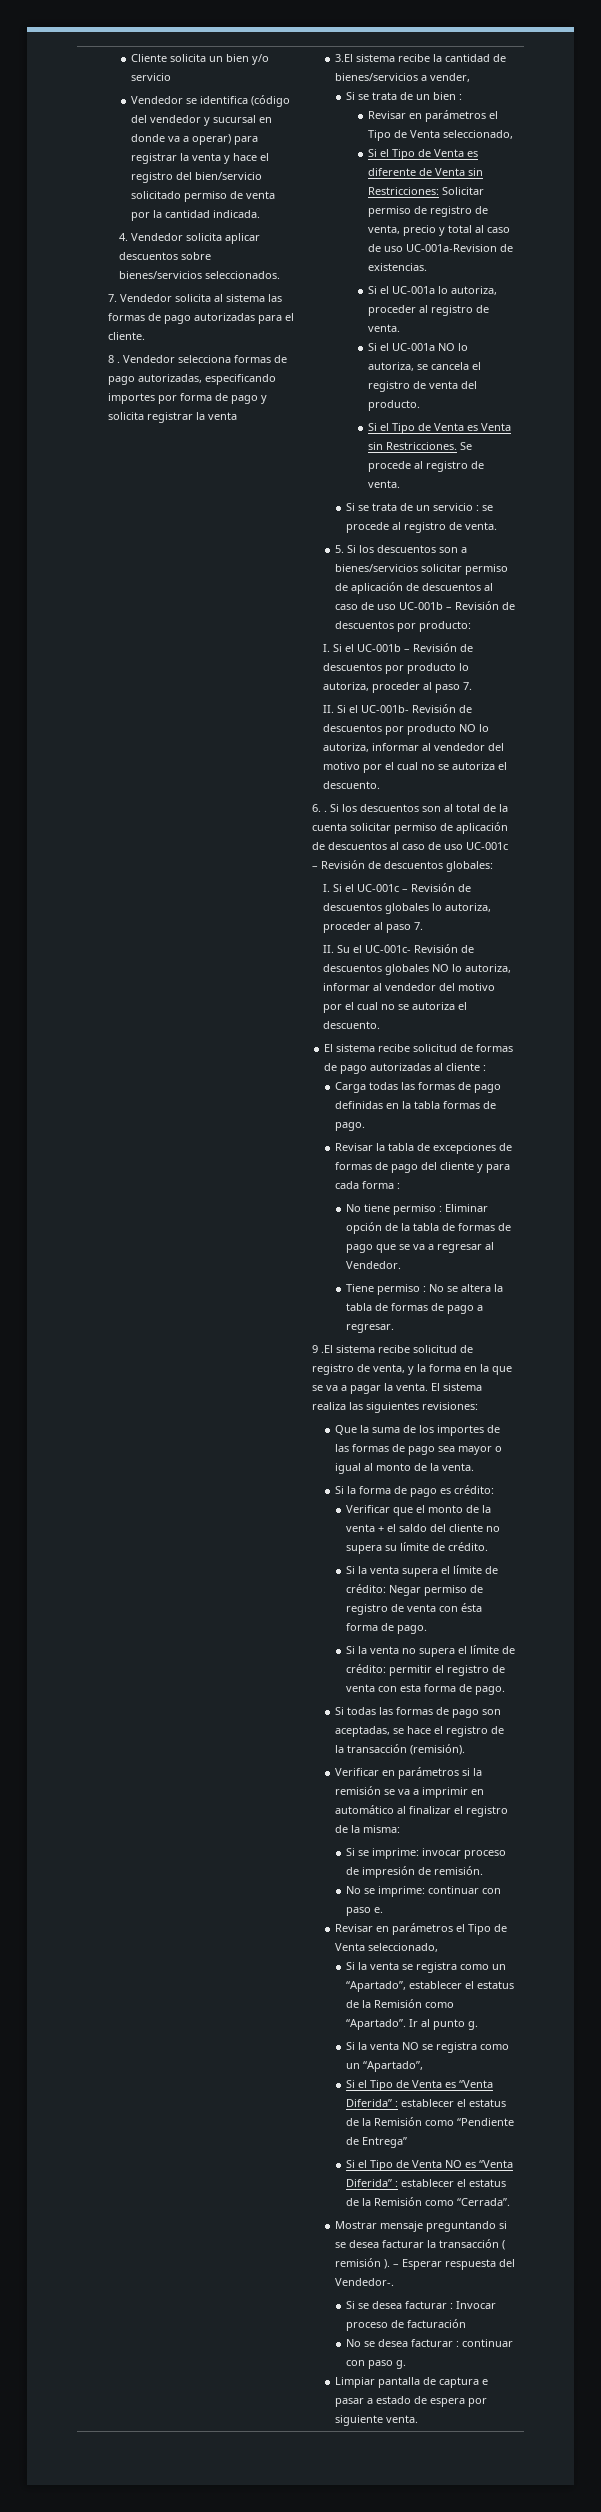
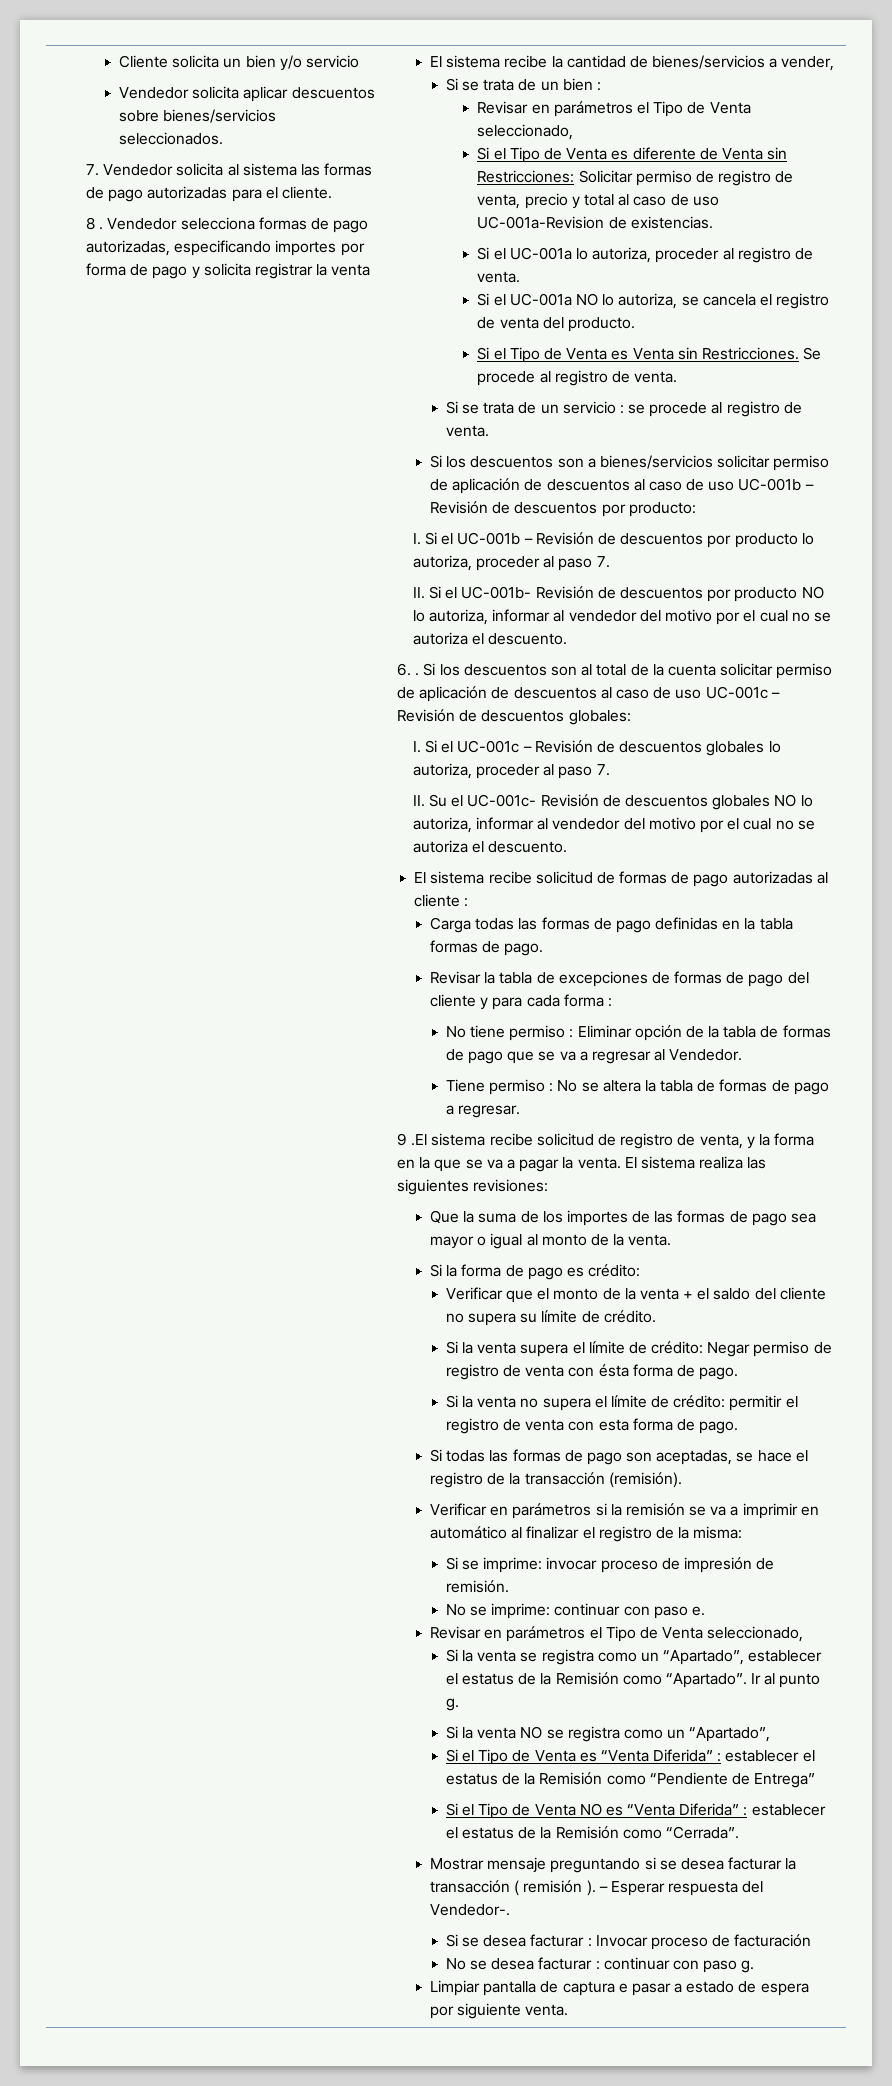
[185,95,290,107] [130,115,272,126] [130,134,258,145] [130,153,269,164] [130,172,262,183] [130,191,275,202] [130,210,260,221] [118,233,183,241] se identifica (código del vendedor y sucursal en donde va a operar) para registrar la venta y hace el registro del bien/servicio solicitado permiso de venta por la cantidad indicada. // 4. Vendedor -> (189, 93) none
[334,54,353,62] 3.El -> [429,56,442,67] El
[334,545,344,553] 5. -> (489, 431) none

